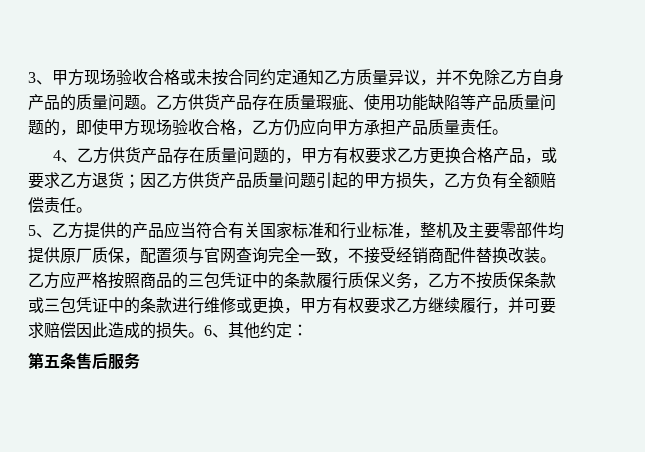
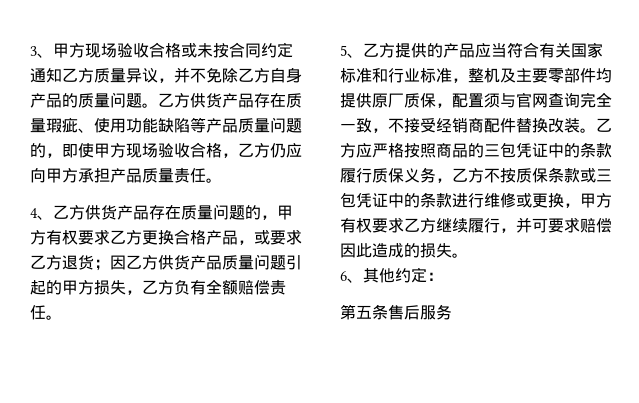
(204, 335) none -> (468, 255) //

